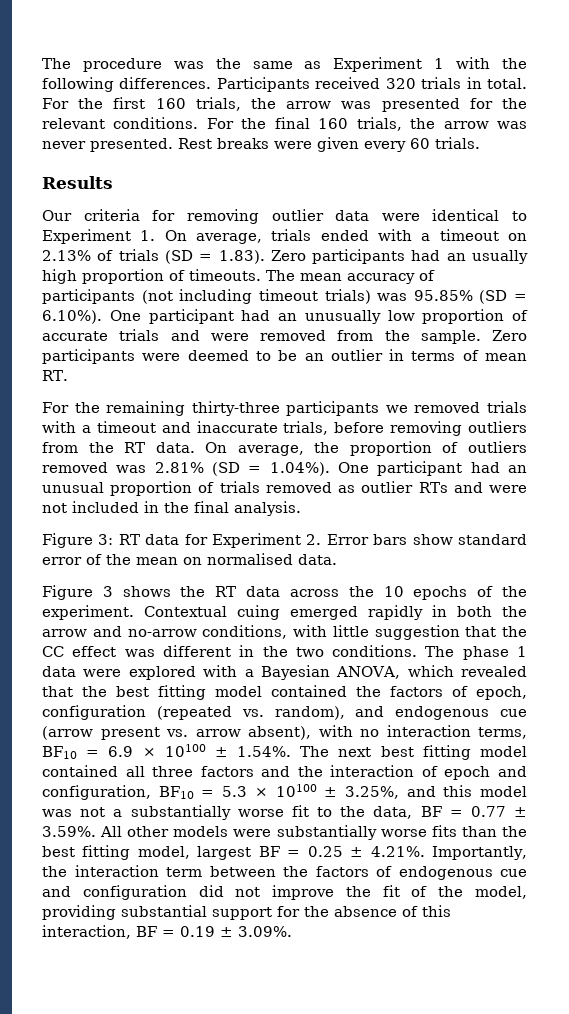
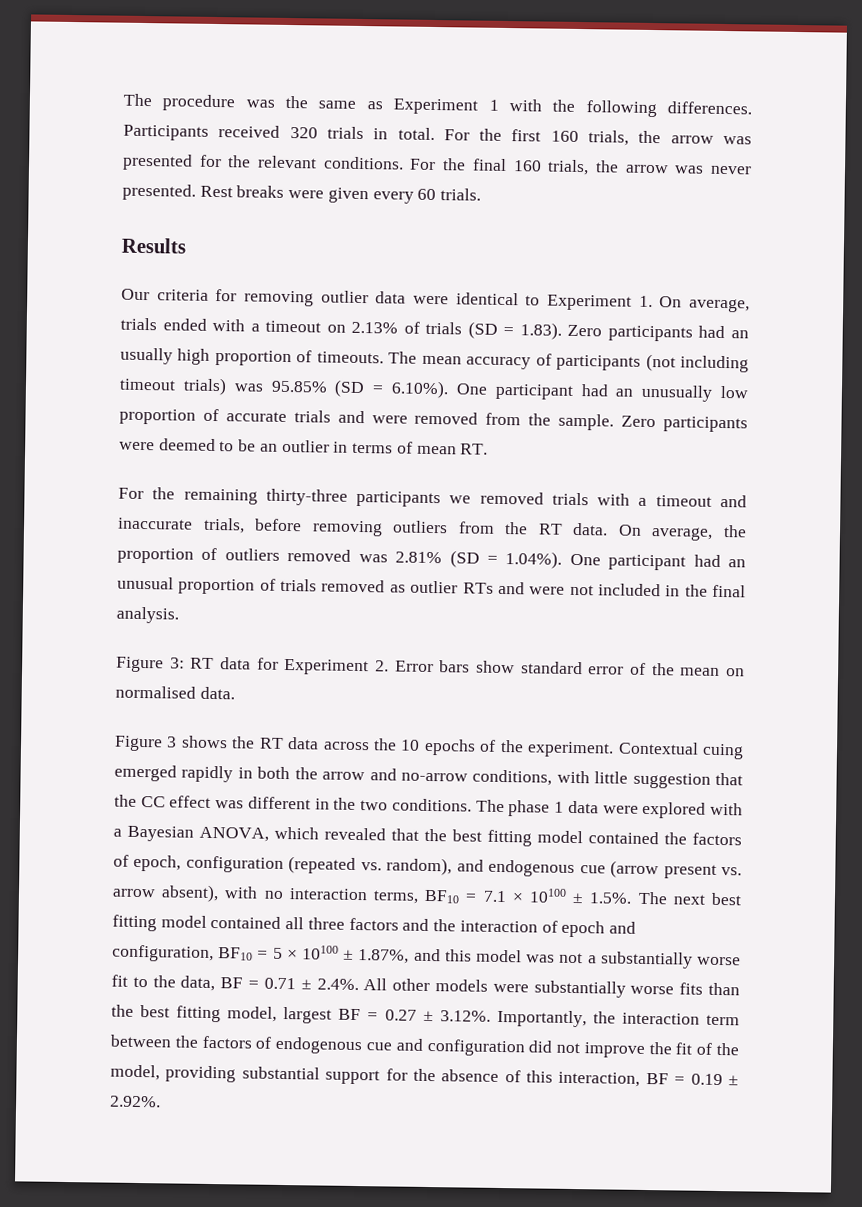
[108,744,292,757] 6.9 × 10100 ± 1.54%. -> [482,888,633,904] 7.1 × 10100 ± 1.5%.
[222,784,399,799] 5.3 × 10100 ± 3.25%, -> [272,945,410,964] 5 × 10100 ± 1.87%,
[470,806,528,817] [42,826,96,837] 0.77 ± 3.59%. -> [263,977,359,991] 0.71 ± 2.4%.
[307,846,425,857] 0.25 ± 4.21%. -> [384,1009,491,1022] 0.27 ± 3.12%.
[238,926,292,937] 3.09%. -> [110,1095,161,1108] 2.92%.

